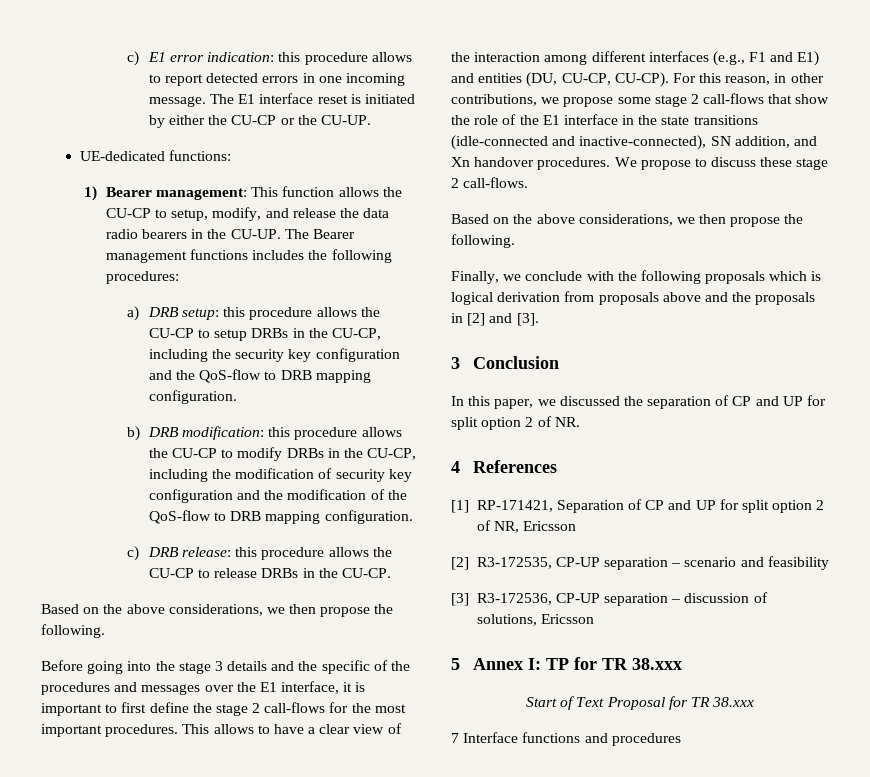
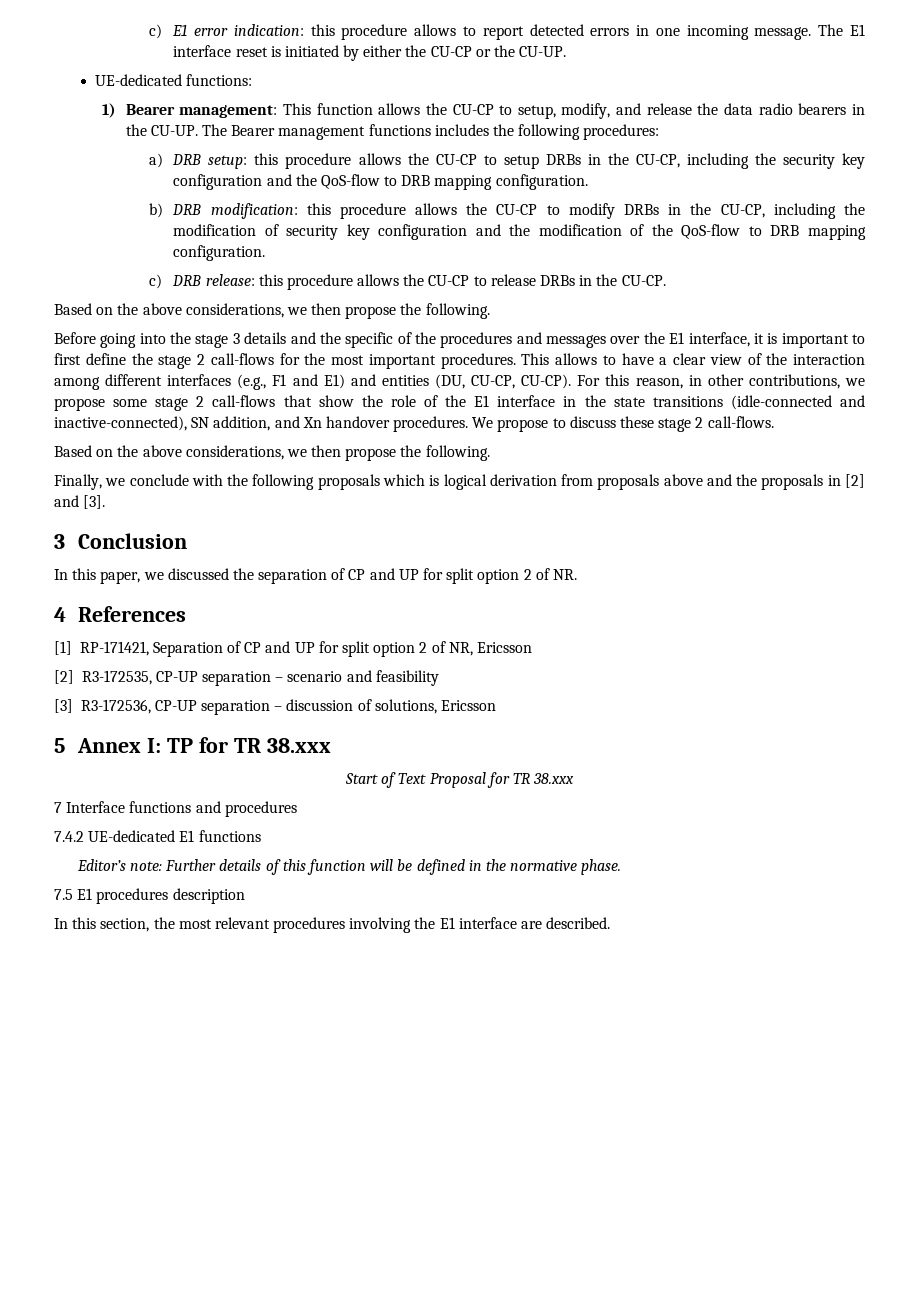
(681, 739) none -> [54,830,261,842] [76,859,622,875] [54,888,245,904] [54,917,611,933] // 7.4.2 UE-dedicated E1 functions // Editor’s note: Further details of this function will be defined in the normative phase. // 7.5 E1 procedures description // In this section, the most relevant procedures involving the E1 interface are described.

